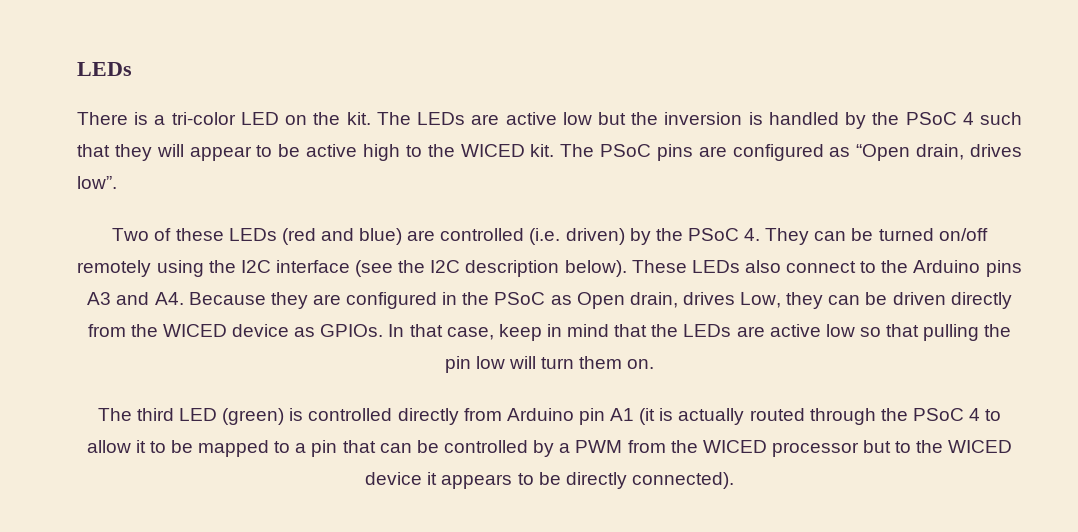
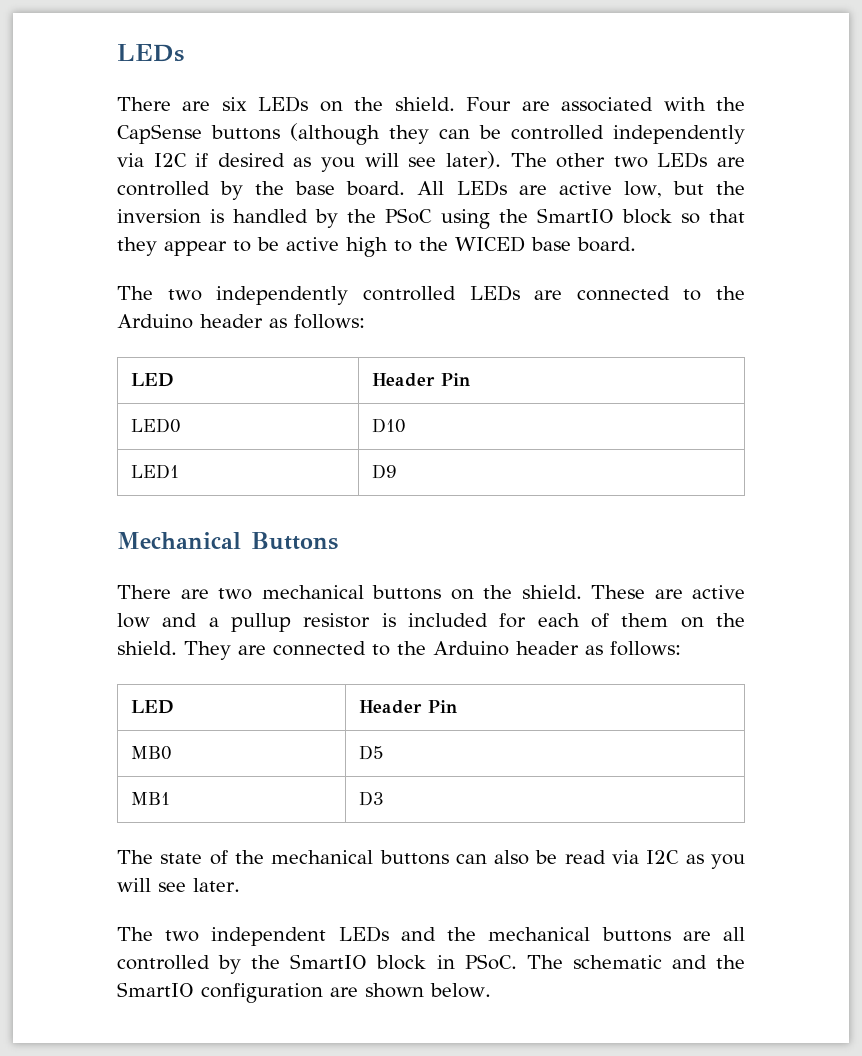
[134,112,592,125] is a tri-color LED on the kit. The LEDs are active low -> [182,96,745,112] [117,123,745,145] [117,151,746,172] [117,180,662,200] are six LEDs on the shield. Four are associated with the CapSense buttons (although they can be controlled independently via I2C if desired as you will see later). The other two LEDs are controlled by the base board. All LEDs are active low,
[962,112,1023,125] 4 such -> [440,208,700,229] using the SmartIO block so
[156,144,184,157] will -> (157, 246) none
[530,144,1023,161] [77,176,117,189] [112,228,988,245] [77,260,1022,277] [87,292,1012,309] [87,324,1012,341] [444,356,655,373] [97,408,1002,425] [86,440,1013,457] [365,472,734,489] kit. The PSoC pins are configured as “Open drain, drives low”. // Two of these LEDs (red and blue) are controlled (i.e. driven) by the PSoC 4. They can be turned on/off remotely using the I2C interface (see the I2C description below). These LEDs also connect to the Arduino pins A3 and A4. Because they are configured in the PSoC as Open drain, drives Low, they can be driven directly from the WICED device as GPIOs. In that case, keep in mind that the LEDs are active low so that pulling the pin low will turn them on. // The third LED (green) is controlled directly from Arduino pin A1 (it is actually routed through the PSoC 4 to allow it to be mapped to a pin that can be controlled by a PWM from the WICED processor but to the WICED device it appears to be directly connected). -> [531,237,636,252] [117,285,745,305] [117,314,365,329] [131,373,175,387] [372,373,471,387] [131,418,182,433] [372,418,407,433] [131,464,180,479] [372,464,398,479] [117,532,338,550] [117,585,745,600] [117,613,745,632] [117,641,681,660] [131,700,175,714] [359,700,458,714] [131,746,173,760] [359,745,385,760] [131,792,171,805] [359,791,385,806] [117,850,745,869] [117,878,240,892] [117,926,745,946] [117,954,746,974] [117,982,491,1003] base board. // The two independently controlled LEDs are connected to the Arduino header as follows: // LED | Header Pin // LED0 | D10 // LED1 | D9 // Mechanical Buttons // There are two mechanical buttons on the shield. These are active low and a pullup resistor is included for each of them on the shield. They are connected to the Arduino header as follows: // LED | Header Pin // MB0 | D5 // MB1 | D3 // The state of the mechanical buttons can also be read via I2C as you will see later. // The two independent LEDs and the mechanical buttons are all controlled by the SmartIO block in PSoC. The schematic and the SmartIO configuration are shown below.

